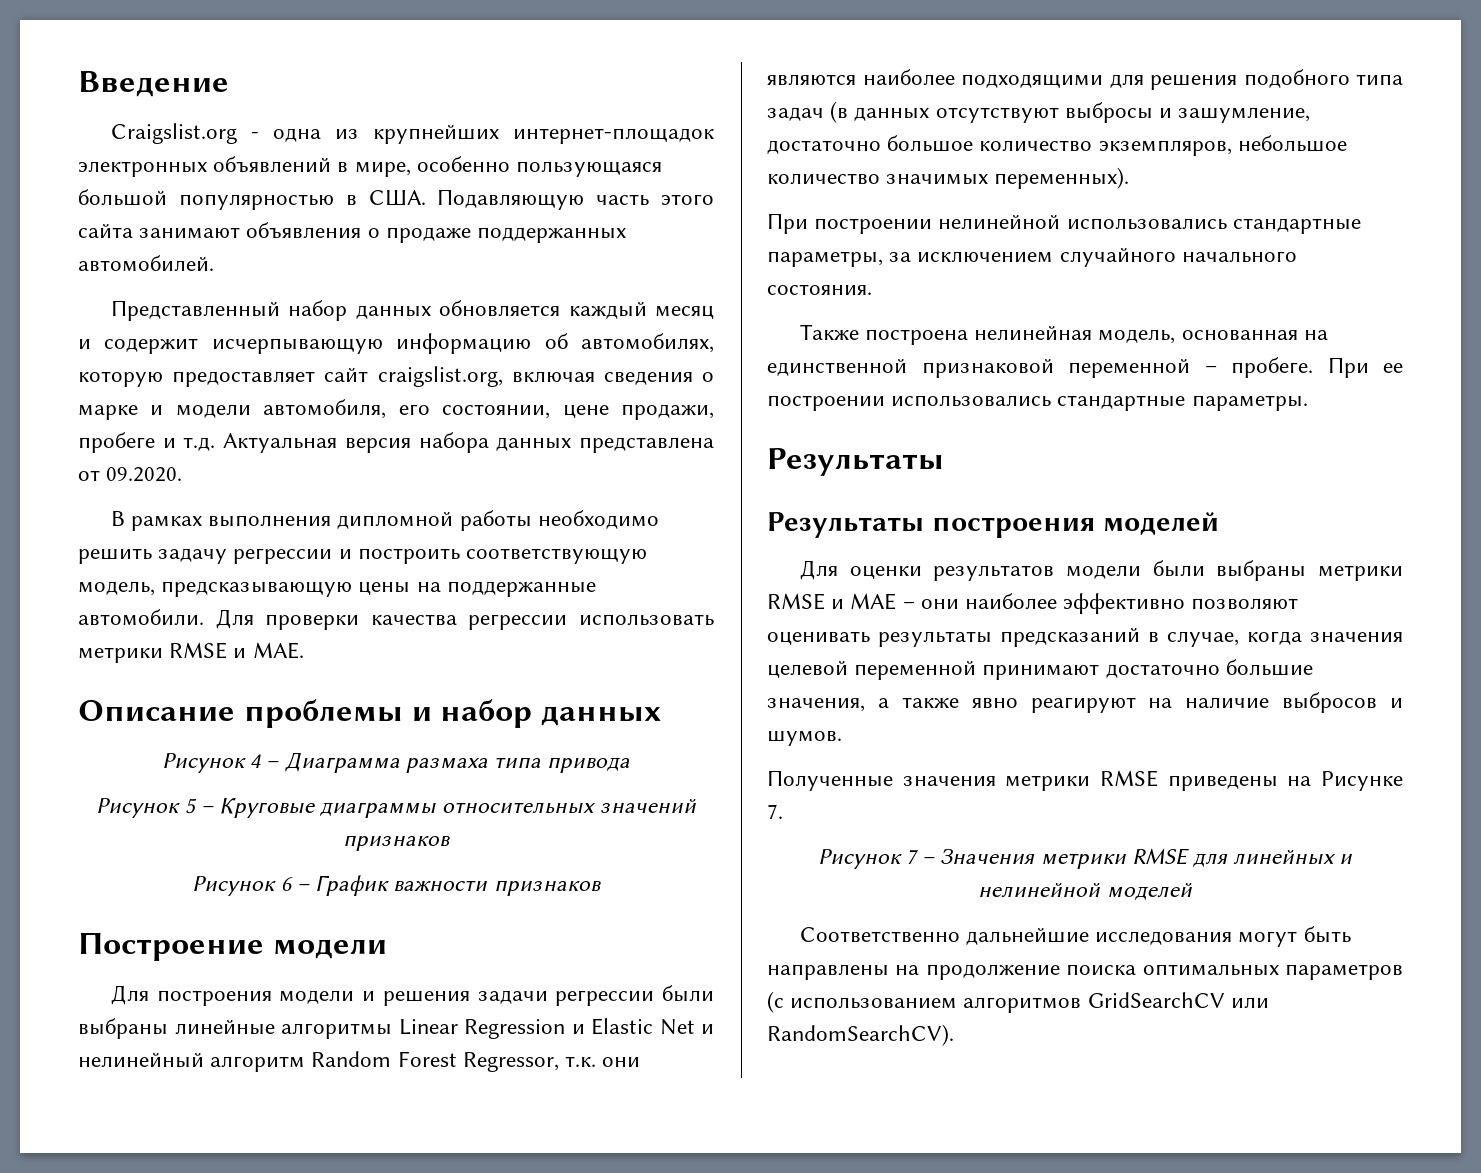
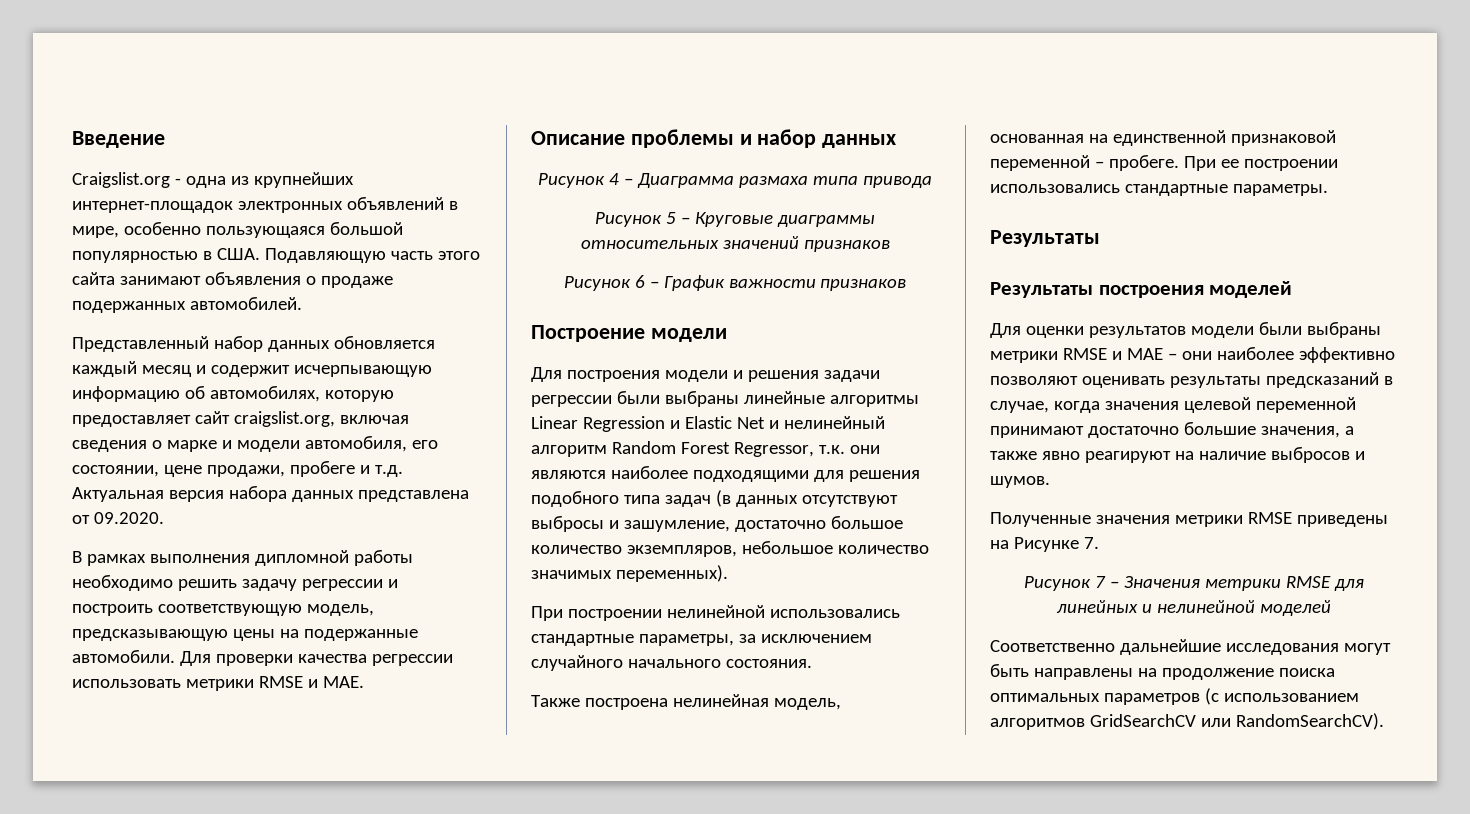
[477,227,627,243] поддержанных -> [72,301,186,313] подержанных
[446,581,596,597] поддержанные -> [303,629,418,641] подержанные

